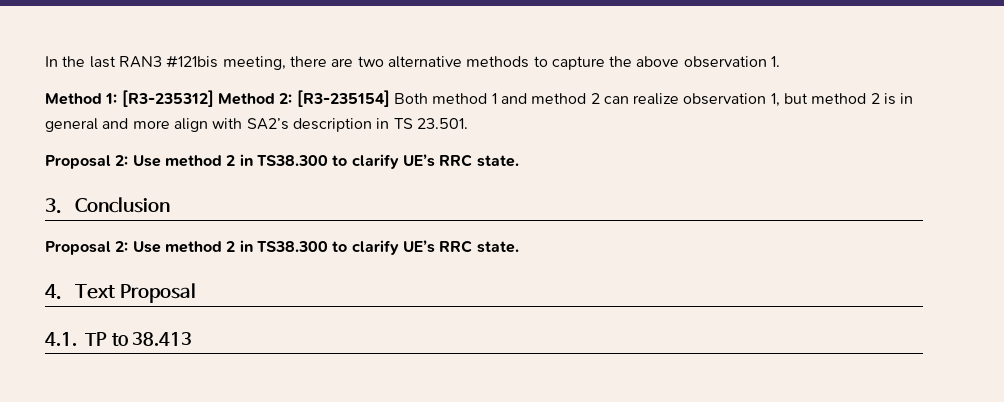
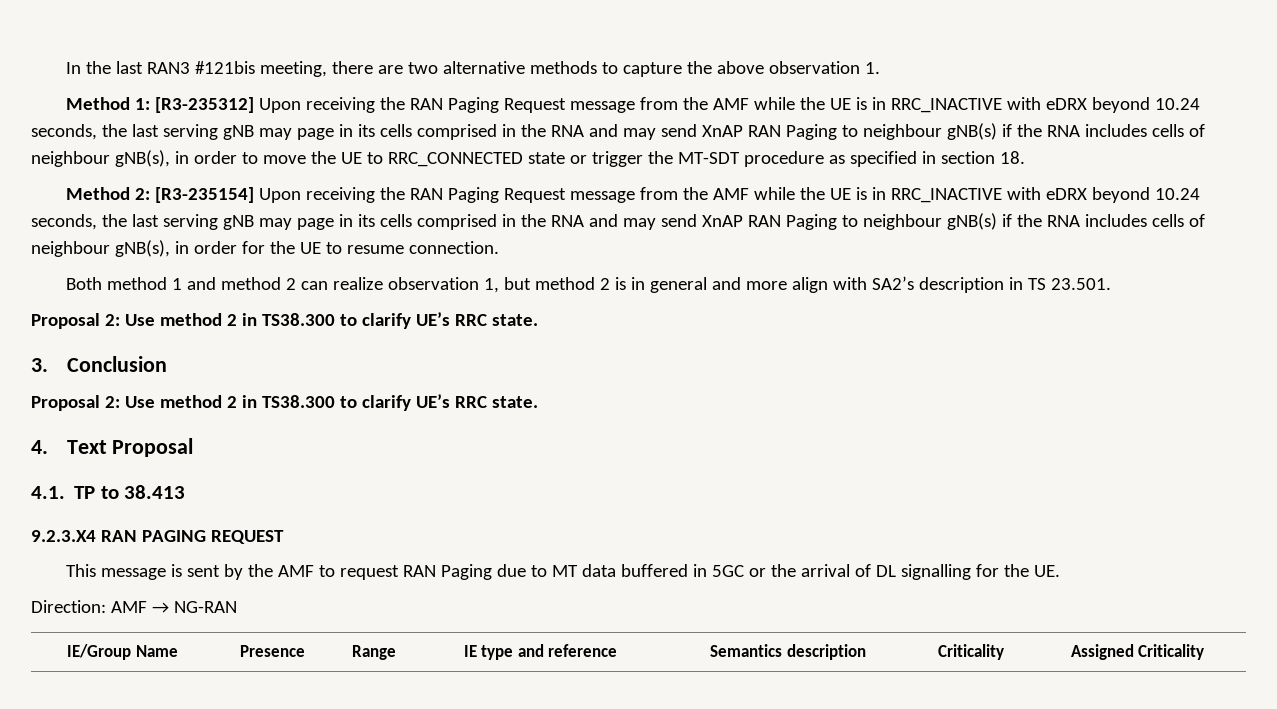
[217,90,390,107] Method 2: [R3-235154] -> [259,97,1201,113] [31,123,1205,140] [31,150,1025,167] [66,187,1201,203] [31,213,1205,230] [31,240,499,257] Upon receiving the RAN Paging Request message from the AMF while the UE is in RRC_INACTIVE with eDRX beyond 10.24 seconds, the last serving gNB may page in its cells comprised in the RNA and may send XnAP RAN Paging to neighbour gNB(s) if the RNA includes cells of neighbour gNB(s), in order to move the UE to RRC_CONNECTED state or trigger the MT-SDT procedure as specified in section 18. // Method 2: [R3-235154] Upon receiving the RAN Paging Request message from the AMF while the UE is in RRC_INACTIVE with eDRX beyond 10.24 seconds, the last serving gNB may page in its cells comprised in the RNA and may send XnAP RAN Paging to neighbour gNB(s) if the RNA includes cells of neighbour gNB(s), in order for the UE to resume connection. //
(193, 339) none -> [31,530,284,544] [66,564,1061,580] [31,600,237,613] [67,644,178,660] [239,645,305,657] [351,645,396,660] [463,644,618,660] [710,644,866,660] [937,644,1004,660] [1070,644,1205,660] // 9.2.3.X4 RAN PAGING REQUEST // This message is sent by the AMF to request RAN Paging due to MT data buffered in 5GC or the arrival of DL signalling for the UE. // Direction: AMF → NG-RAN // IE/Group Name | Presence | Range | IE type and reference | Semantics description | Criticality | Assigned Criticality

